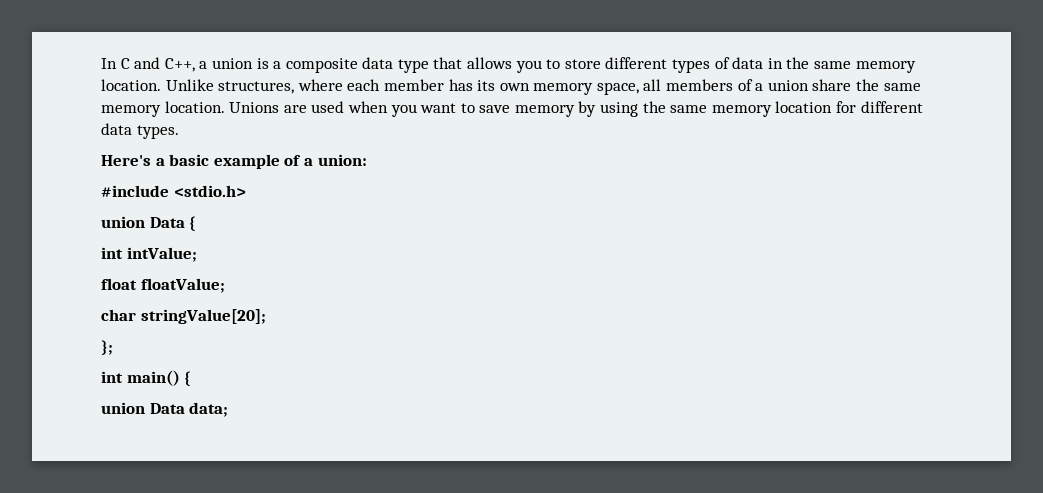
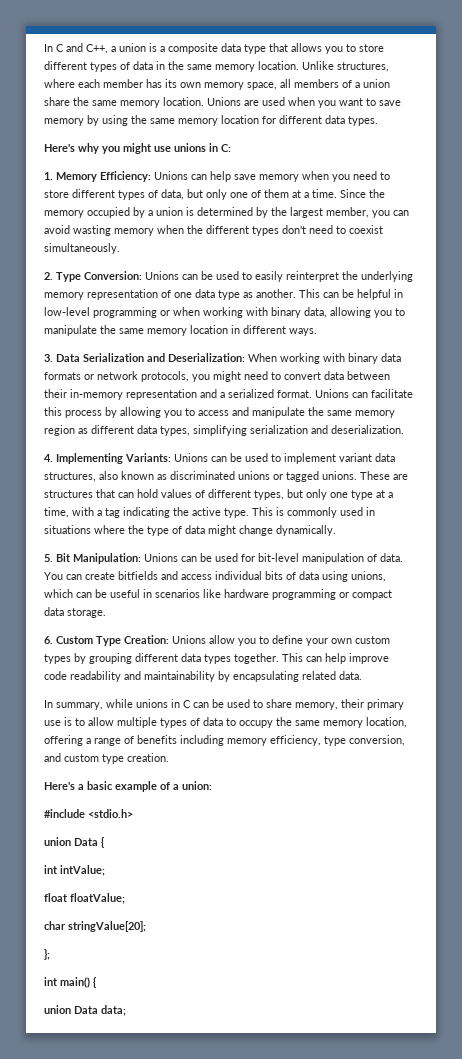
(179, 132) none -> [44,143,231,154] [44,171,390,182] [44,189,385,200] [44,207,409,218] [44,225,383,236] [44,243,120,254] [44,271,413,282] [44,289,403,300] [44,307,405,318] [44,325,317,336] [44,353,401,364] [44,371,390,382] [44,389,413,400] [44,407,395,418] [44,425,404,436] [44,453,395,464] [44,471,408,482] [44,489,393,500] [44,507,375,518] [44,525,336,536] [44,553,403,564] [44,571,386,582] [44,589,392,600] [44,607,106,618] [44,635,390,646] [44,653,389,664] [44,671,362,682] [44,699,404,710] [44,717,407,728] [44,735,405,746] [44,753,169,764] // Here's why you might use unions in C: // 1. Memory Efficiency: Unions can help save memory when you need to store different types of data, but only one of them at a time. Since the memory occupied by a union is determined by the largest member, you can avoid wasting memory when the different types don't need to coexist simultaneously. // 2. Type Conversion: Unions can be used to easily reinterpret the underlying memory representation of one data type as another. This can be helpful in low-level programming or when working with binary data, allowing you to manipulate the same memory location in different ways. // 3. Data Serialization and Deserialization: When working with binary data formats or network protocols, you might need to convert data between their in-memory representation and a serialized format. Unions can facilitate this process by allowing you to access and manipulate the same memory region as different data types, simplifying serialization and deserialization. // 4. Implementing Variants: Unions can be used to implement variant data structures, also known as discriminated unions or tagged unions. These are structures that can hold values of different types, but only one type at a time, with a tag indicating the active type. This is commonly used in situations where the type of data might change dynamically. // 5. Bit Manipulation: Unions can be used for bit-level manipulation of data. You can create bitfields and access individual bits of data using unions, which can be useful in scenarios like hardware programming or compact data storage. // 6. Custom Type Creation: Unions allow you to define your own custom types by grouping different data types together. This can help improve code readability and maintainability by encapsulating related data. // In summary, while unions in C can be used to share memory, their primary use is to allow multiple types of data to occupy the same memory location, offering a range of benefits including memory efficiency, type conversion, and custom type creation.

